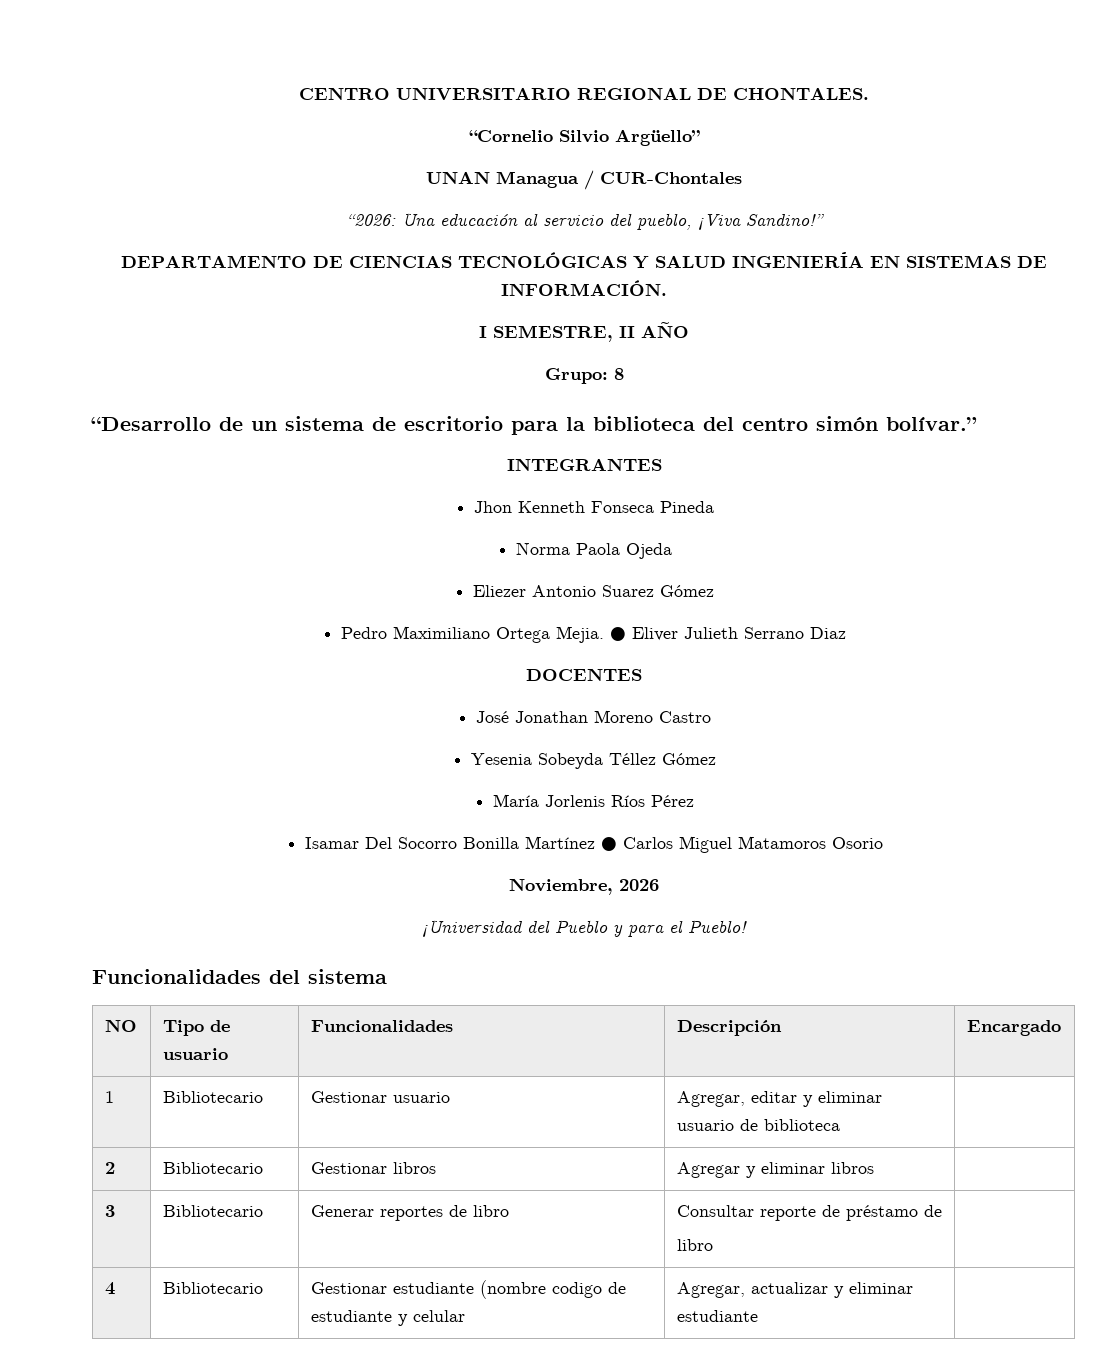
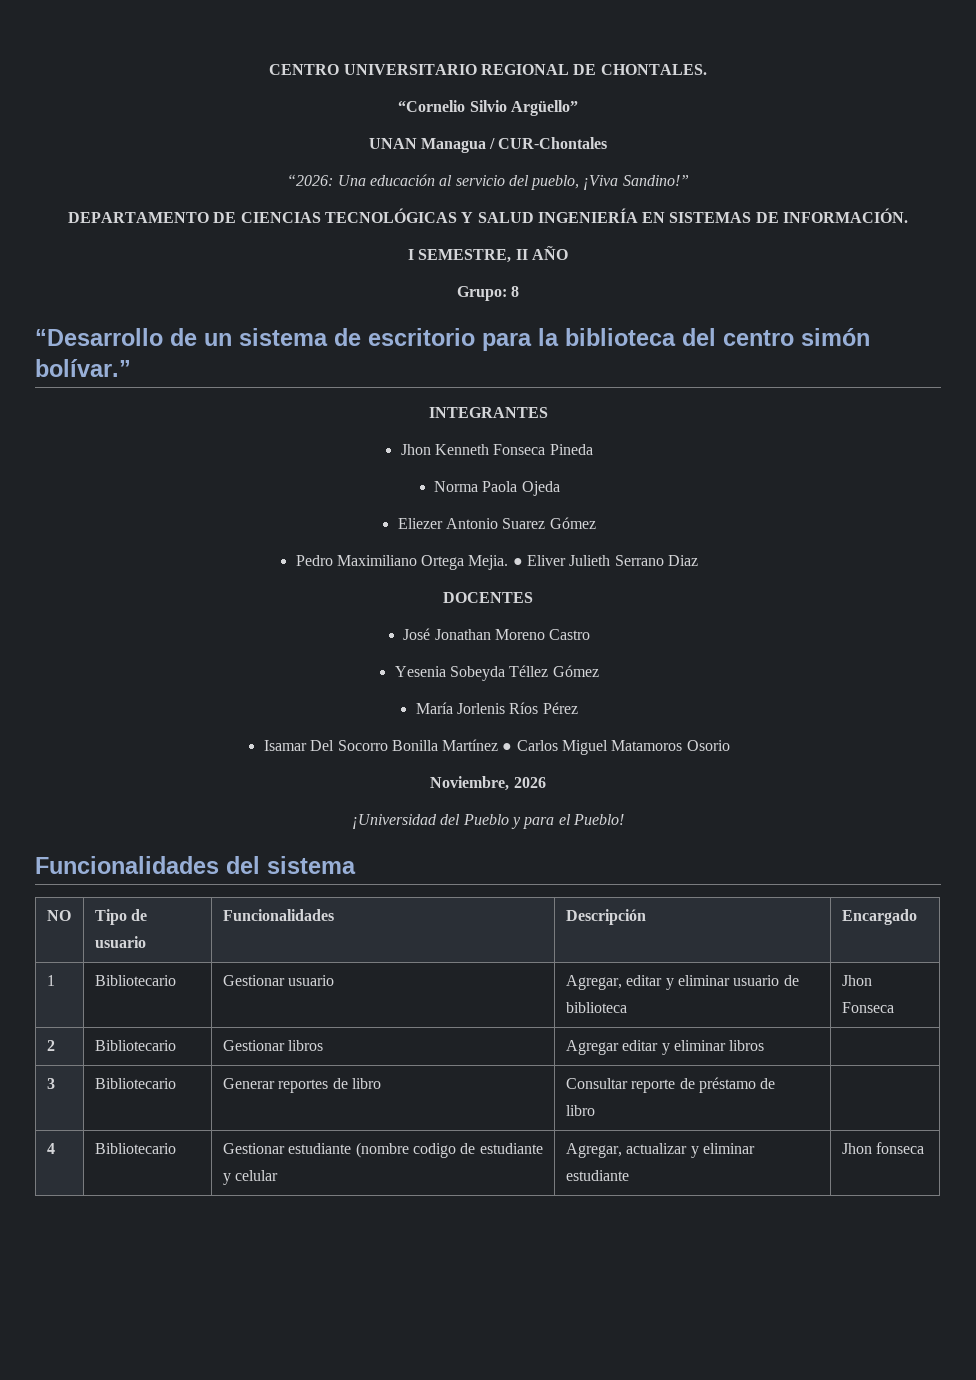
(840, 1125) none -> [841,975,872,986] [841,1002,894,1013] Jhon Fonseca
(740, 1170) none -> [622,1040,659,1051] editar
(758, 1316) none -> [841,1142,925,1154] Jhon fonseca

